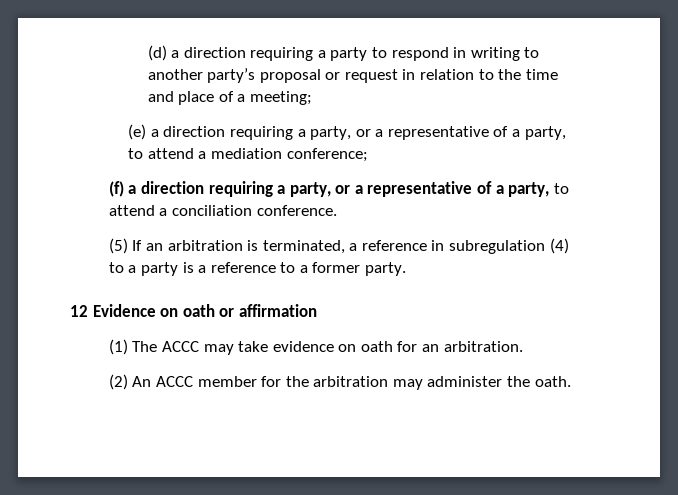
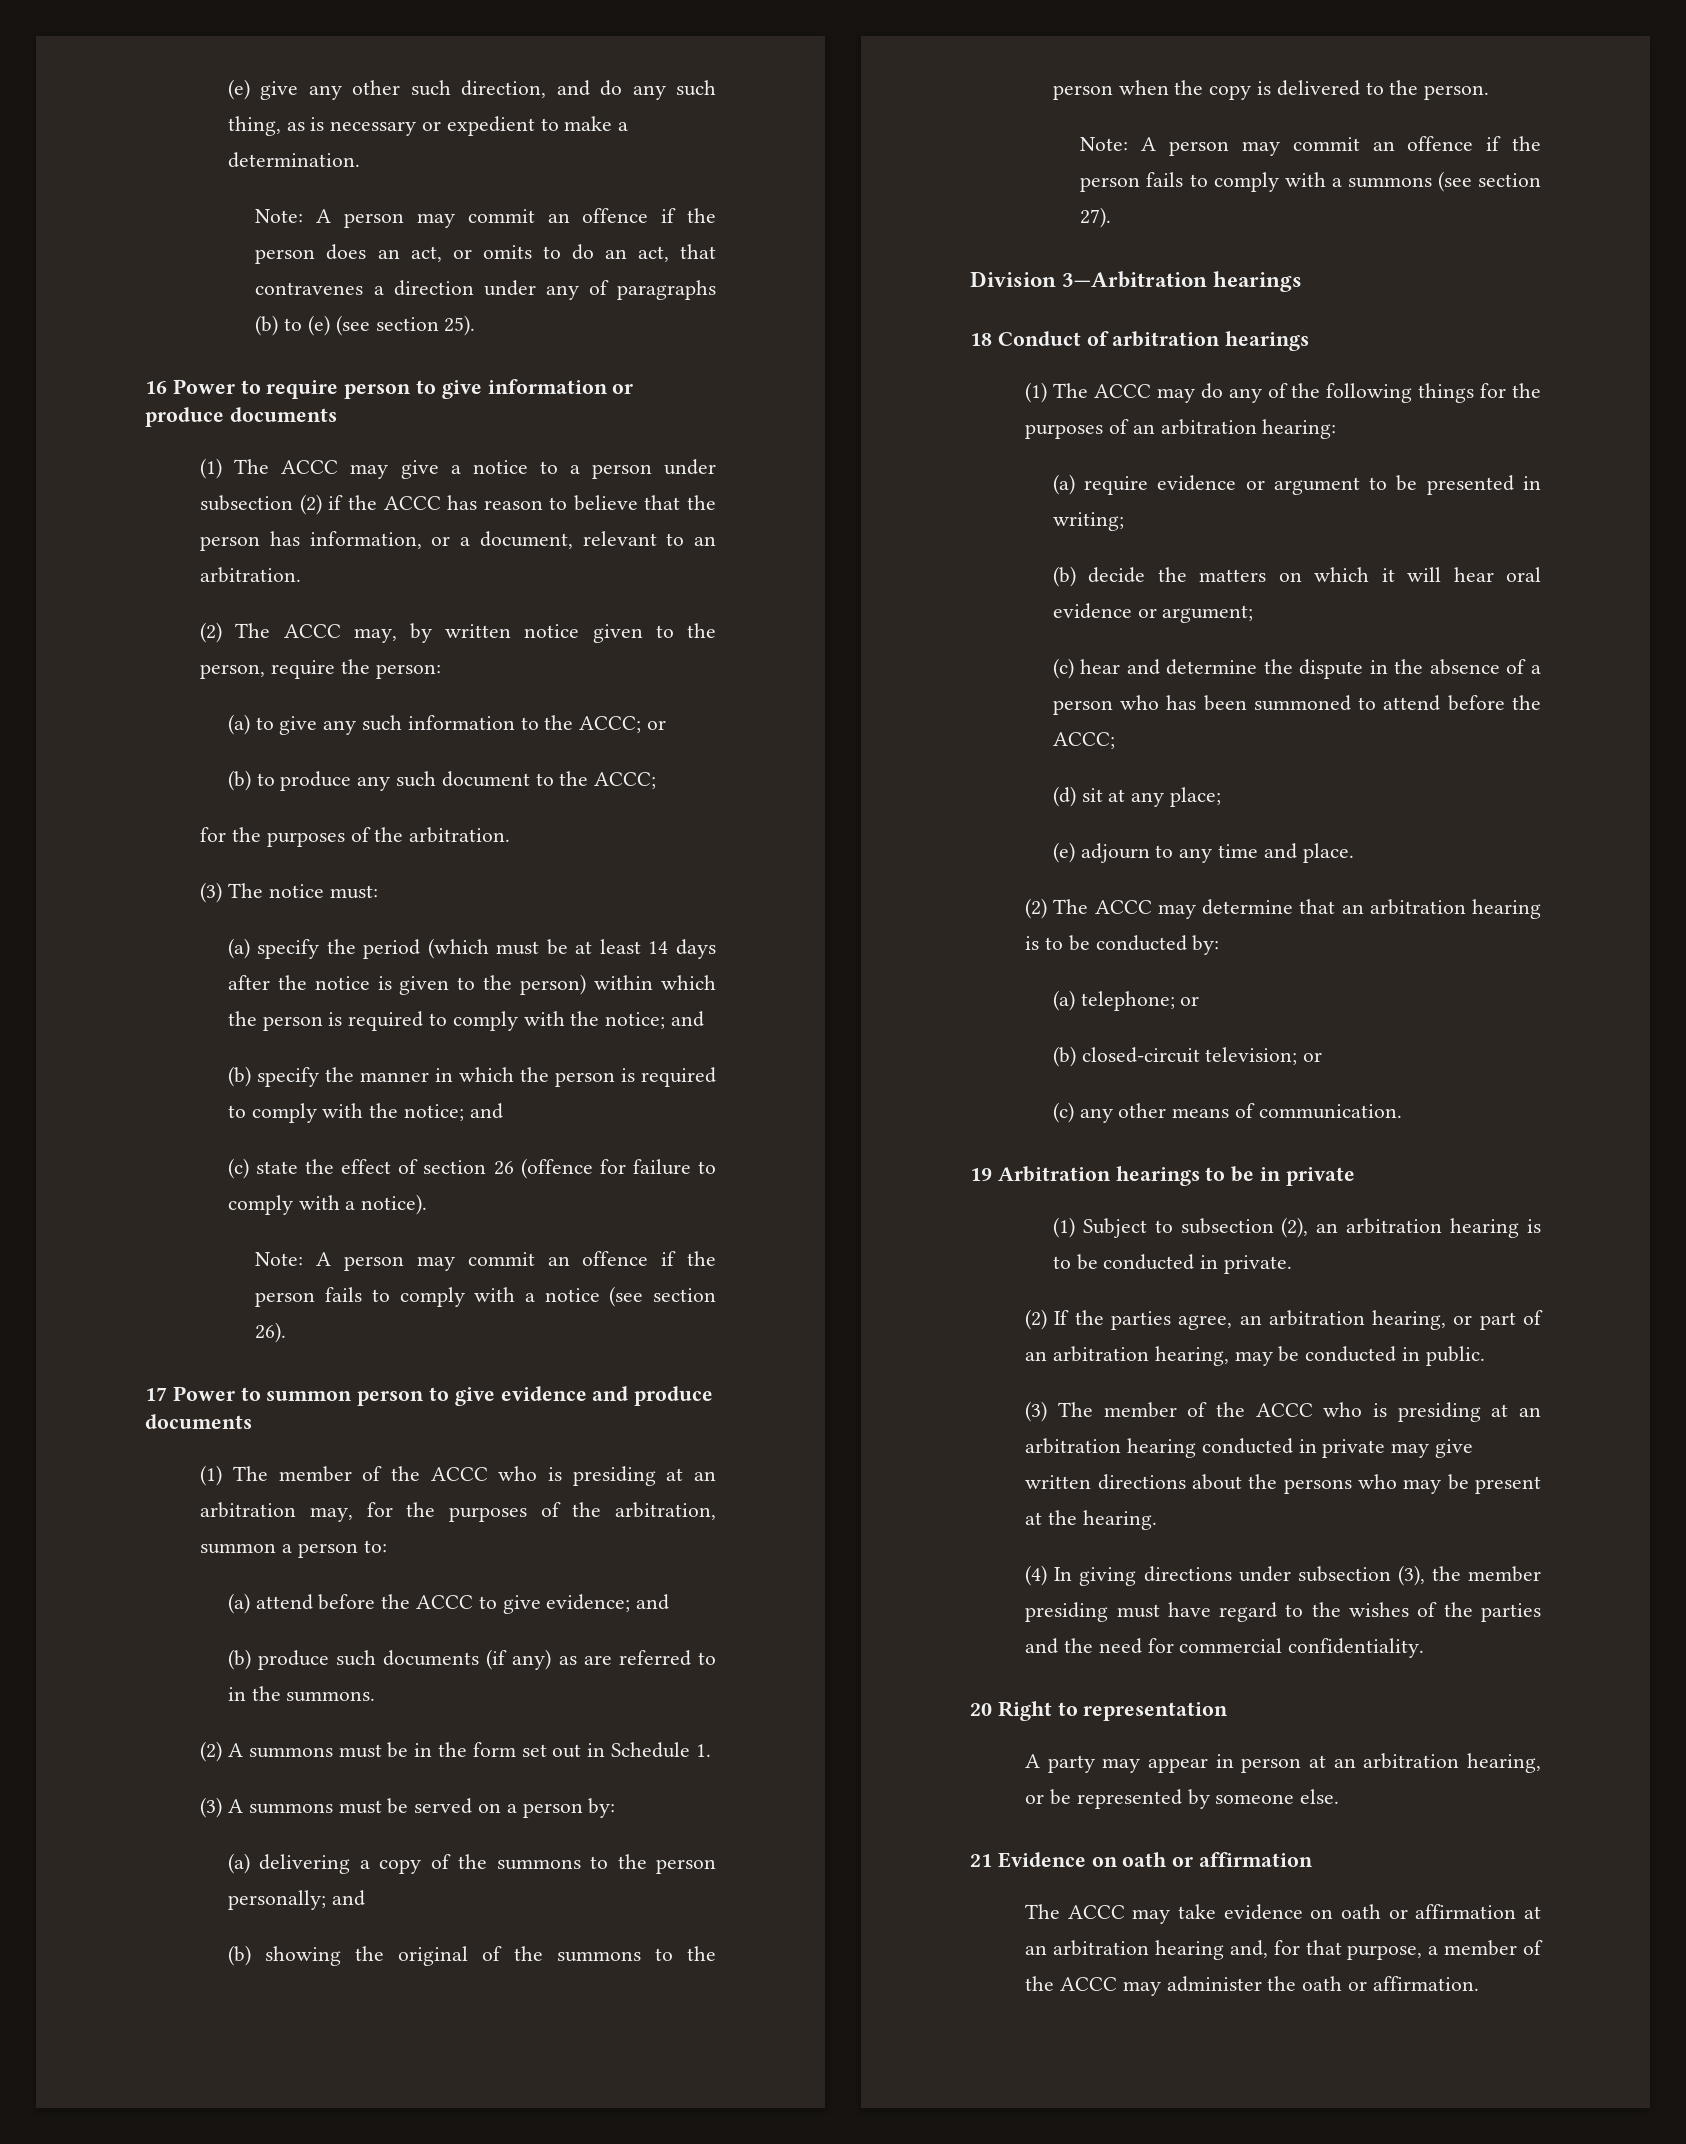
[147,45,540,61] [147,68,558,83] [147,91,312,105] [128,124,566,140] [128,148,368,162] [108,181,569,197] [108,205,337,216] [108,238,569,254] [108,262,407,276] [70,305,88,317] (d) a direction requiring a party to respond in writing to another party’s proposal or request in relation to the time and place of a meeting; // (e) a direction requiring a party, or a representative of a party, to attend a mediation conference; // (f) a direction requiring a party, or a representative of a party, to attend a conciliation conference. // (5) If an arbitration is terminated, a reference in subregulation (4) to a party is a reference to a former party. // 12 -> [227,79,717,100] [227,116,629,136] [227,152,360,168] [255,208,717,228] [255,244,716,264] [255,280,716,300] [255,315,476,336] [145,379,634,399] [145,407,337,427] [200,458,716,479] [200,494,716,515] [200,531,716,551] [200,567,302,583] [200,622,716,643] [200,659,441,679] [227,714,667,735] [227,770,657,791] [200,827,511,847] [200,882,378,903] [227,938,717,959] [227,974,717,995] [227,1011,705,1031] [227,1066,716,1087] [227,1103,503,1123] [227,1158,716,1179] [227,1194,428,1215] [255,1251,717,1271] [255,1286,717,1307] [255,1322,287,1343] [145,1386,714,1406] [145,1414,252,1429] [200,1465,716,1486] [200,1502,716,1522] [200,1540,387,1558] [227,1593,670,1614] [227,1649,716,1670] [227,1686,376,1702] [200,1741,711,1762] [200,1797,616,1818] [227,1853,717,1874] [227,1890,365,1910] [227,1945,716,1966] [1052,80,1490,100] [1080,136,1541,156] [1080,171,1541,192] [1080,207,1112,228] [970,271,1303,292] [970,331,1310,351] [1025,382,1541,403] [1025,419,1337,439] [1052,474,1541,495] [1052,512,1124,531] [1052,566,1541,587] [1052,603,1254,623] [1052,658,1541,679] [1052,695,1541,715] [1052,732,1115,749] [1052,786,1222,807] [1052,842,1354,863] [1025,898,1541,919] [1025,935,1220,955] [1052,990,1200,1011] [1052,1046,1323,1067] [1052,1102,1402,1123] [970,1166,1355,1186] [1052,1217,1541,1238] [1052,1254,1293,1274] [1025,1309,1543,1330] [1025,1346,1485,1366] [1025,1401,1541,1422] [1025,1438,1474,1458] [1025,1474,1541,1494] [1025,1510,1157,1530] [1025,1565,1541,1586] [1025,1602,1541,1622] [1025,1638,1425,1658] [970,1701,1229,1721] [1025,1753,1541,1773] [1025,1789,1340,1809] [970,1854,992,1867] (e) give any other such direction, and do any such thing, as is necessary or expedient to make a determination. // Note: A person may commit an offence if the person does an act, or omits to do an act, that contravenes a direction under any of paragraphs (b) to (e) (see section 25). // 16 Power to require person to give information or produce documents // (1) The ACCC may give a notice to a person under subsection (2) if the ACCC has reason to believe that the person has information, or a document, relevant to an arbitration. // (2) The ACCC may, by written notice given to the person, require the person: // (a) to give any such information to the ACCC; or // (b) to produce any such document to the ACCC; // for the purposes of the arbitration. // (3) The notice must: // (a) specify the period (which must be at least 14 days after the notice is given to the person) within which the person is required to comply with the notice; and // (b) specify the manner in which the person is required to comply with the notice; and // (c) state the effect of section 26 (offence for failure to comply with a notice). // Note: A person may commit an offence if the person fails to comply with a notice (see section 26). // 17 Power to summon person to give evidence and produce documents // (1) The member of the ACCC who is presiding at an arbitration may, for the purposes of the arbitration, summon a person to: // (a) attend before the ACCC to give evidence; and // (b) produce such documents (if any) as are referred to in the summons. // (2) A summons must be in the form set out in Schedule 1. // (3) A summons must be served on a person by: // (a) delivering a copy of the summons to the person personally; and // (b) showing the original of the summons to the person when the copy is delivered to the person. // Note: A person may commit an offence if the person fails to comply with a summons (see section 27). // Division 3—Arbitration hearings // 18 Conduct of arbitration hearings // (1) The ACCC may do any of the following things for the purposes of an arbitration hearing: // (a) require evidence or argument to be presented in writing; // (b) decide the matters on which it will hear oral evidence or argument; // (c) hear and determine the dispute in the absence of a person who has been summoned to attend before the ACCC; // (d) sit at any place; // (e) adjourn to any time and place. // (2) The ACCC may determine that an arbitration hearing is to be conducted by: // (a) telephone; or // (b) closed-circuit television; or // (c) any other means of communication. // 19 Arbitration hearings to be in private // (1) Subject to subsection (2), an arbitration hearing is to be conducted in private. // (2) If the parties agree, an arbitration hearing, or part of an arbitration hearing, may be conducted in public. // (3) The member of the ACCC who is presiding at an arbitration hearing conducted in private may give written directions about the persons who may be present at the hearing. // (4) In giving directions under subsection (3), the member presiding must have regard to the wishes of the parties and the need for commercial confidentiality. // 20 Right to representation // A party may appear in person at an arbitration hearing, or be represented by someone else. // 21
[108,339,128,355] (1) -> (1314, 1859) none
[397,341,523,352] [108,374,571,390] for an arbitration. // (2) An ACCC member for the arbitration may administer the oath. -> [1388,1904,1541,1919] [1025,1940,1543,1960] [1025,1976,1479,1996] or affirmation at an arbitration hearing and, for that purpose, a member of the ACCC may administer the oath or affirmation.

